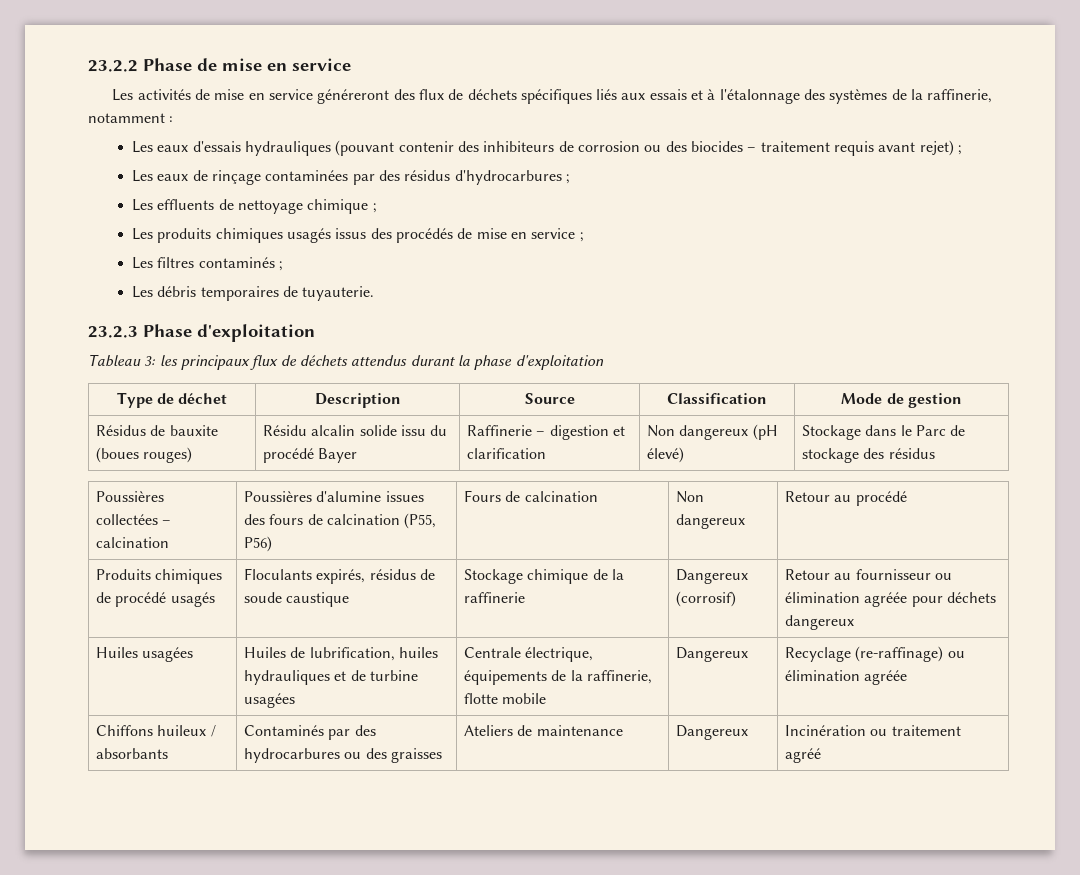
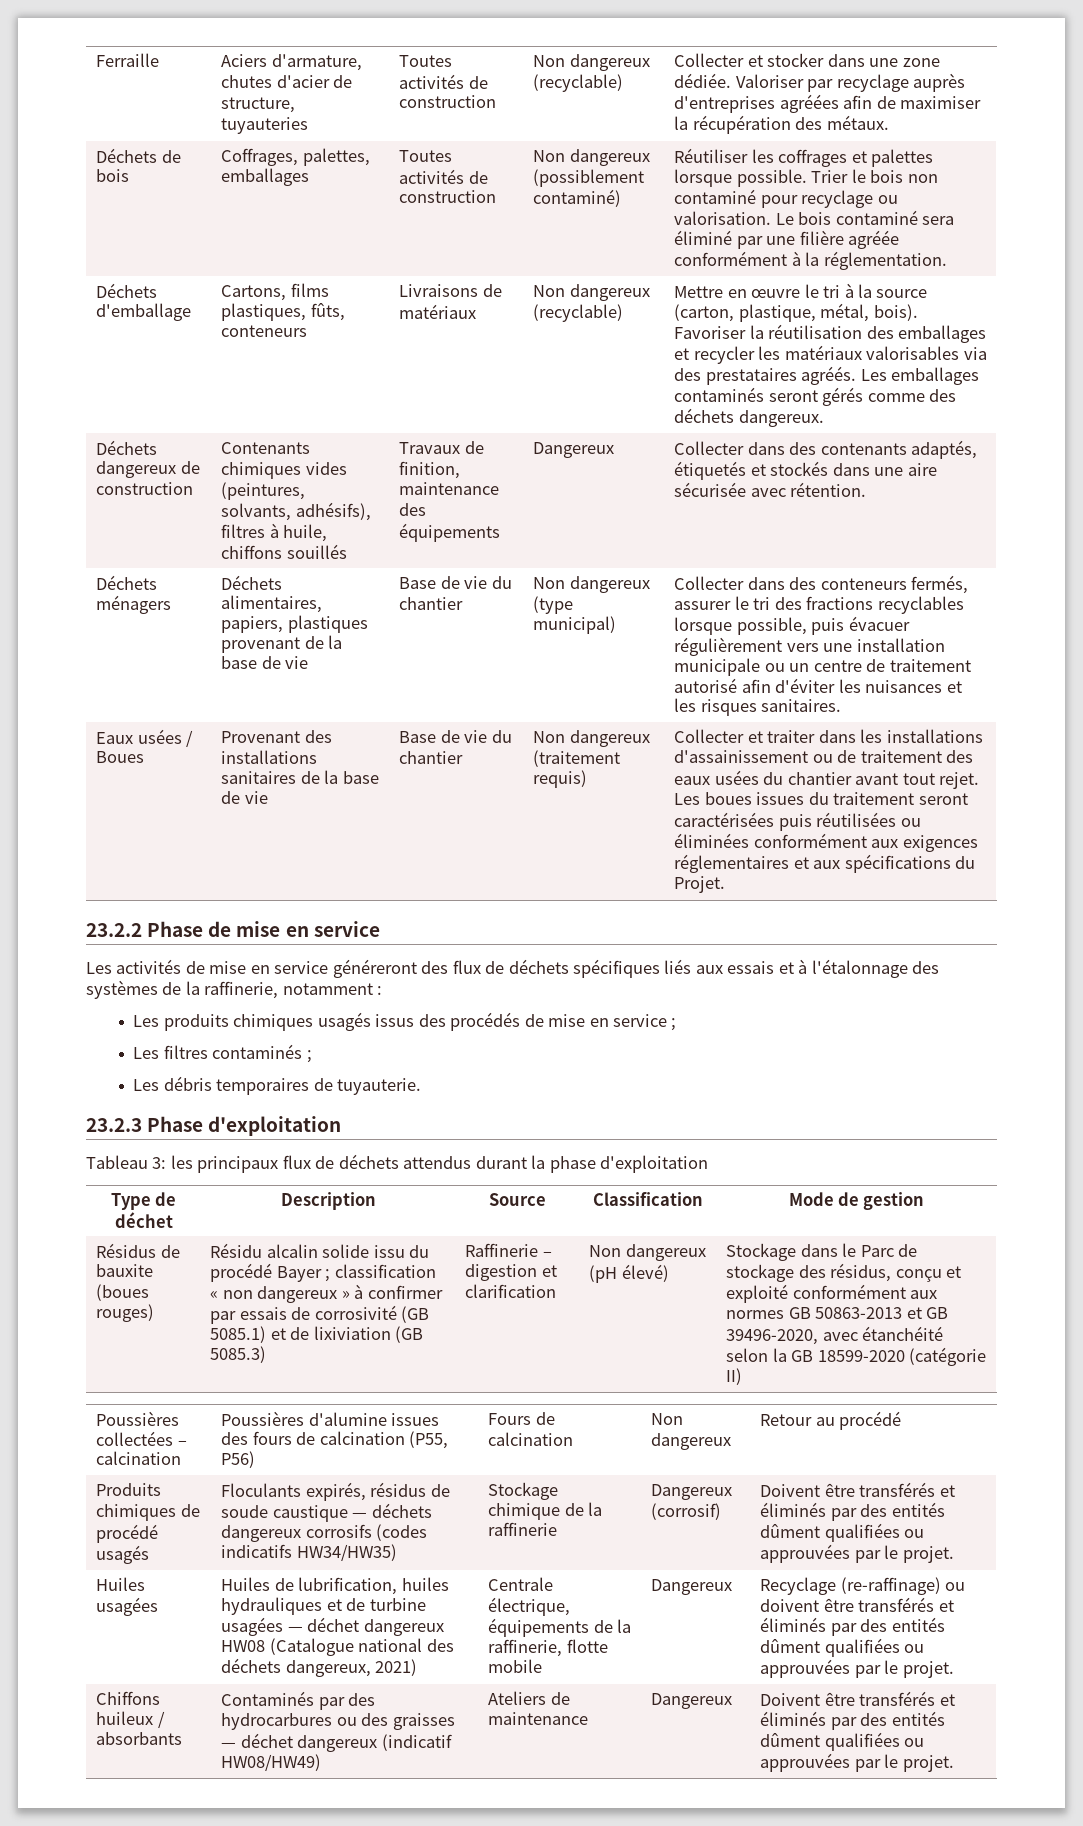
(88, 66) none -> [96,53,160,67] [221,54,362,71] [221,75,353,88] [221,97,296,113] [221,117,309,134] [399,55,453,67] [399,74,488,89] [399,95,497,108] [533,54,650,71] [533,74,624,92] [674,53,940,67] [674,73,966,92] [674,94,982,113] [674,115,889,134] [96,148,181,163] [96,169,130,182] [221,148,370,166] [221,168,310,186] [399,150,453,162] [399,169,488,184] [399,190,497,203] [533,149,650,166] [533,169,645,187] [533,189,622,207] [674,148,934,167] [674,169,938,187] [674,189,898,208] [674,210,955,225] [674,230,900,249] [674,251,947,270] [96,283,158,298] [96,303,192,321] [221,283,329,301] [221,303,345,321] [221,325,308,337] [399,284,502,297] [399,304,477,319] [533,284,650,301] [533,304,624,322] [674,283,928,298] [674,303,918,322] [674,324,987,343] [674,345,987,364] [674,366,980,385] [674,387,957,406] [674,408,824,427] [96,440,158,455] [96,461,200,478] [96,482,194,495] [221,442,311,454] [221,462,347,479] [221,482,306,500] [221,502,371,521] [221,523,328,542] [221,544,347,559] [399,441,484,454] [399,461,461,479] [399,482,500,495] [399,503,427,516] [399,523,501,542] [533,442,615,458] [674,440,978,459] [674,461,937,480] [674,482,867,497] [96,575,158,590] [96,595,172,614] [221,575,283,590] [221,595,323,613] [221,615,368,633] [221,635,343,653] [221,656,309,669] [399,576,512,589] [399,597,464,610] [533,576,650,593] [533,596,574,614] [533,616,617,634] [674,575,969,594] [674,596,964,614] [674,616,910,635] [674,637,945,656] [674,658,971,676] [674,678,962,693] [674,698,842,716] [96,729,194,747] [96,751,145,763] [221,730,332,743] [221,750,318,764] [221,770,379,784] [221,791,268,804] [399,730,512,743] [399,751,464,764] [533,730,650,747] [533,750,621,767] [533,770,588,788] [674,729,983,743] [674,750,974,763] [674,770,980,789] [674,792,968,805] [674,812,921,831] [674,833,978,852] [674,854,976,873] [674,876,726,893] Ferraille | Aciers d'armature, chutes d'acier de structure, tuyauteries | Toutes activités de construction | Non dangereux (recyclable) | Collecter et stocker dans une zone dédiée. Valoriser par recyclage auprès d'entreprises agréées afin de maximiser la récupération des métaux. // Déchets de bois | Coffrages, palettes, emballages | Toutes activités de construction | Non dangereux (possiblement contaminé) | Réutiliser les coffrages et palettes lorsque possible. Trier le bois non contaminé pour recyclage ou valorisation. Le bois contaminé sera éliminé par une filière agréée conformément à la réglementation. // Déchets d'emballage | Cartons, films plastiques, fûts, conteneurs | Livraisons de matériaux | Non dangereux (recyclable) | Mettre en œuvre le tri à la source (carton, plastique, métal, bois). Favoriser la réutilisation des emballages et recycler les matériaux valorisables via des prestataires agréés. Les emballages contaminés seront gérés comme des déchets dangereux. // Déchets dangereux de construction | Contenants chimiques vides (peintures, solvants, adhésifs), filtres à huile, chiffons souillés | Travaux de finition, maintenance des équipements | Dangereux | Collecter dans des contenants adaptés, étiquetés et stockés dans une aire sécurisée avec rétention. // Déchets ménagers | Déchets alimentaires, papiers, plastiques provenant de la base de vie | Base de vie du chantier | Non dangereux (type municipal) | Collecter dans des conteneurs fermés, assurer le tri des fractions recyclables lorsque possible, puis évacuer régulièrement vers une installation municipale ou un centre de traitement autorisé afin d'éviter les nuisances et les risques sanitaires. // Eaux usées / Boues | Provenant des installations sanitaires de la base de vie | Base de vie du chantier | Non dangereux (traitement requis) | Collecter et traiter dans les installations d'assainissement ou de traitement des eaux usées du chantier avant tout rejet. Les boues issues du traitement seront caractérisées puis réutilisées ou éliminées conformément aux exigences réglementaires et aux spécifications du Projet. //
[132,140,962,156] [132,170,571,185] [132,199,377,214] // Les eaux d'essais hydrauliques (pouvant contenir des inhibiteurs de corrosion ou des biocides – traitement requis avant rejet) ; // Les eaux de rinçage contaminées par des résidus d'hydrocarbures ; // Les effluents de nettoyage chimique ; -> (383, 990) none
(358, 455) none -> [325,1264,436,1282] [210,1284,443,1303] [210,1305,430,1324] [210,1326,424,1343] [210,1346,267,1363] ; classification « non dangereux » à confirmer par essais de corrosivité (GB 5085.1) et de lixiviation (GB 5085.3)
[888,448,935,459] résidus -> [830,1263,962,1282] [726,1284,938,1303] [726,1307,949,1319] [726,1326,944,1345] [726,1347,987,1366] [726,1368,743,1385] résidus, conçu et exploité conformément aux normes GB 50863-2013 et GB 39496-2020, avec étanchéité selon la GB 18599-2020 (catégorie II)
(350, 599) none -> [352,1503,432,1518] [221,1524,428,1542] [221,1544,397,1561] — déchets dangereux corrosifs (codes indicatifs HW34/HW35)
[785,569,953,580] [785,592,997,607] [785,615,855,630] Retour au fournisseur ou élimination agréée pour déchets dangereux -> [760,1482,955,1497] [760,1502,945,1521] [760,1523,925,1542] [760,1544,954,1563] Doivent être transférés et éliminés par des entités dûment qualifiées ou approuvées par le projet.
(296, 700) none -> [287,1617,444,1636] [221,1638,454,1656] [221,1658,418,1677] — déchet dangereux HW08 (Catalogue national des déchets dangereux, 2021)
[785,670,908,685] élimination agréée -> [760,1597,954,1612] [760,1617,945,1636] [760,1638,925,1657] [760,1659,954,1678] doivent être transférés et éliminés par des entités dûment qualifiées ou approuvées par le projet.
(443, 755) none -> [221,1733,452,1752] [221,1754,322,1771] — déchet dangereux (indicatif HW08/HW49)
[785,725,961,736] [785,748,822,763] Incinération ou traitement agréé -> [760,1691,955,1706] [760,1711,945,1730] [760,1732,925,1751] [760,1753,954,1772] Doivent être transférés et éliminés par des entités dûment qualifiées ou approuvées par le projet.

